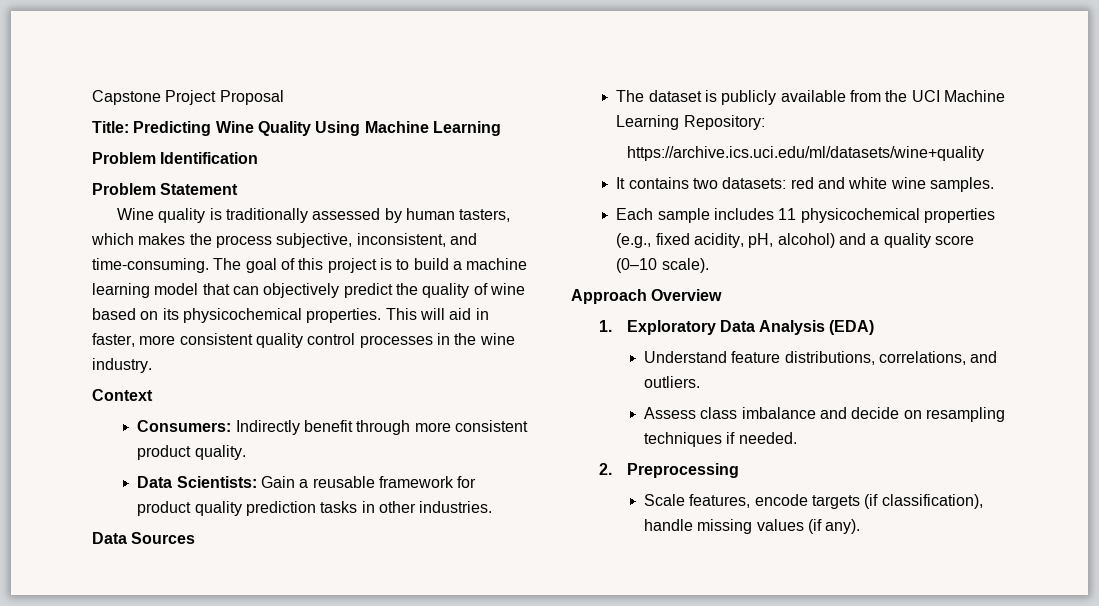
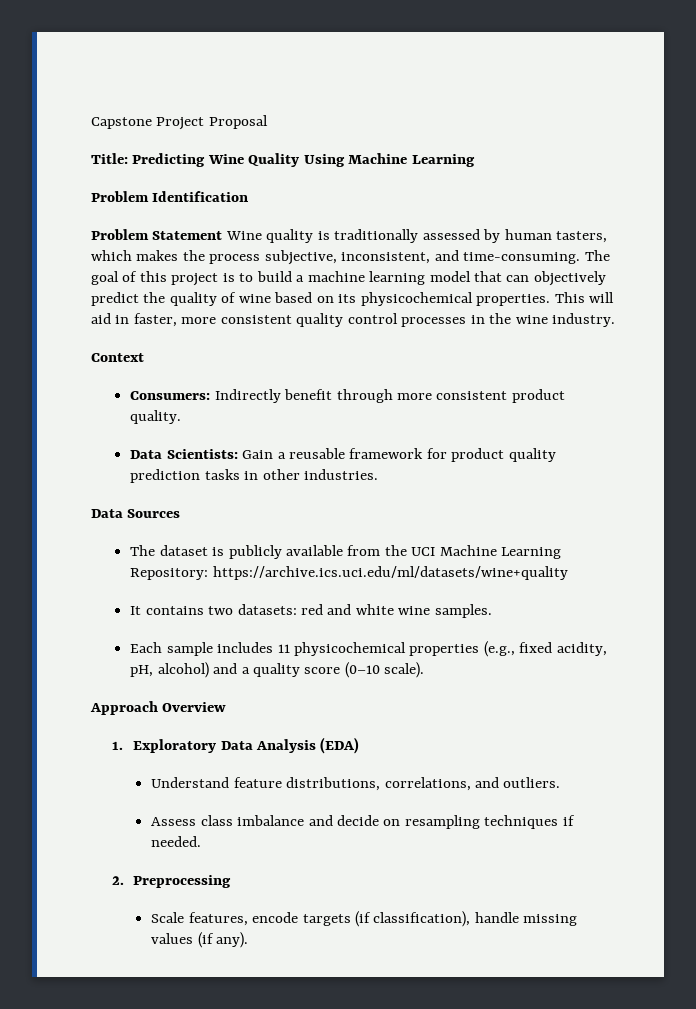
(239, 189) // -> (223, 235) none
(765, 122) // -> (209, 574) none

